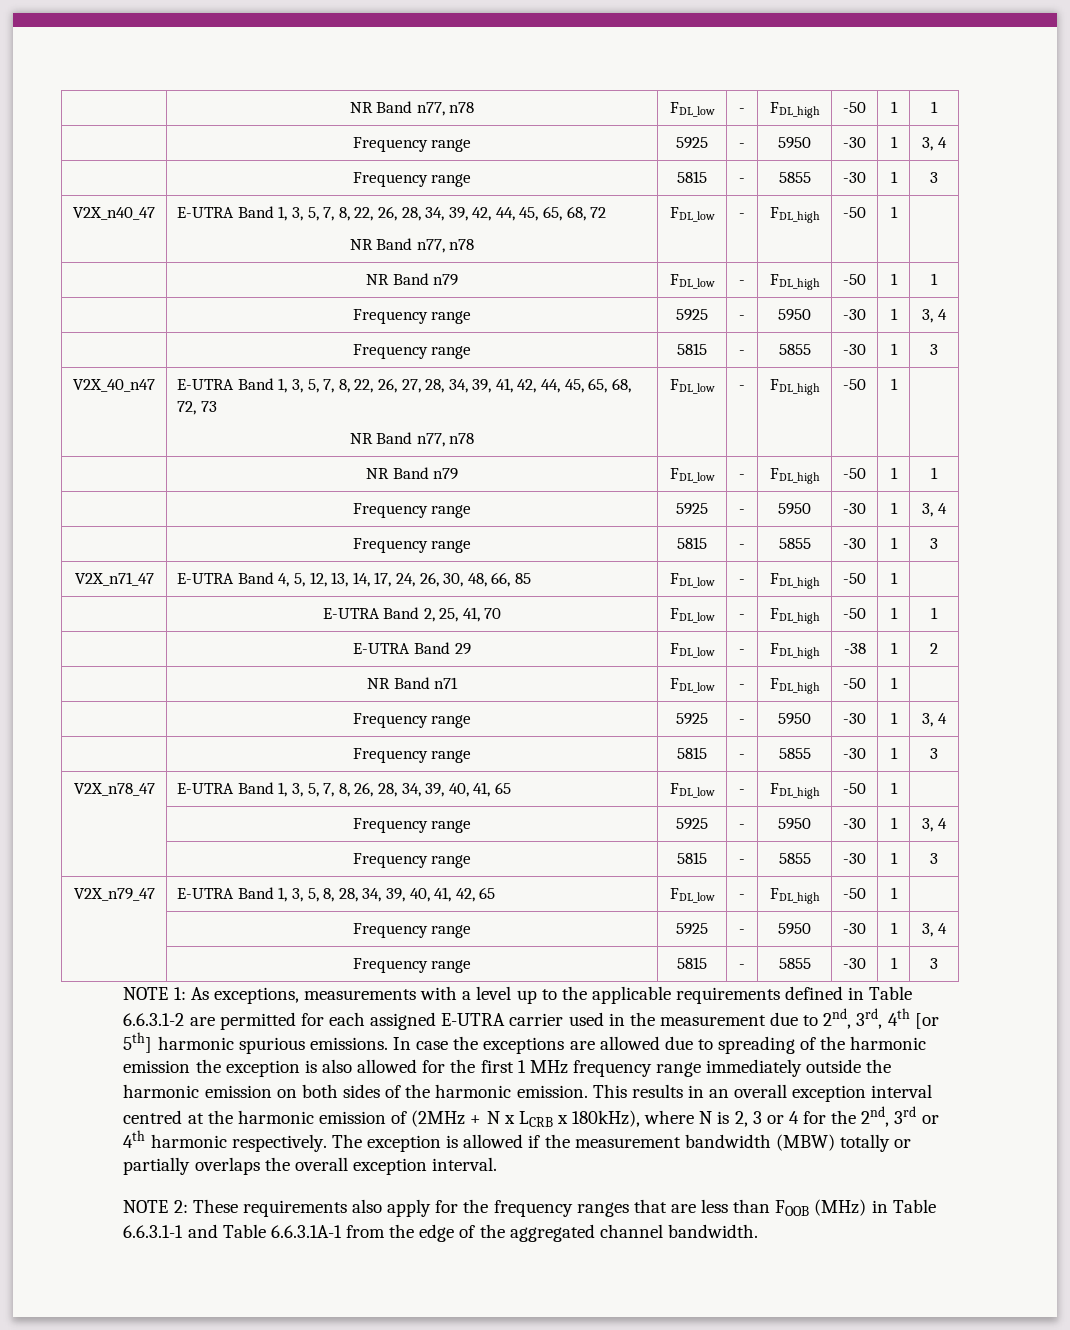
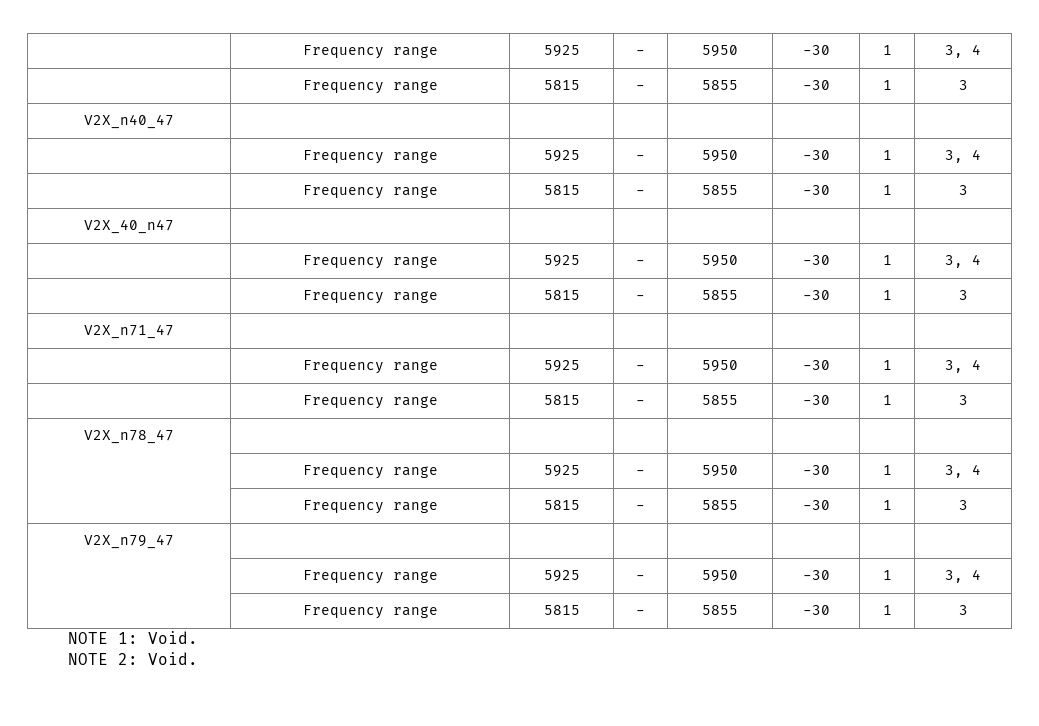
[349,101,475,116] [669,102,715,117] [739,108,745,113] [769,102,820,118] [843,102,866,113] [890,101,898,113] [931,101,938,113] | NR Band n77, n78 | FDL_low | - | FDL_high | -50 | 1 | 1 // -> (302, 52) none
[177,206,607,221] [349,238,475,253] [669,207,715,222] [739,213,745,218] [769,207,820,223] [843,207,866,218] [890,206,898,218] [365,273,459,286] [669,274,715,289] [739,280,745,285] [769,274,820,290] [843,274,866,285] [890,273,898,285] [931,273,938,285] E-UTRA Band 1, 3, 5, 7, 8, 22, 26, 28, 34, 39, 42, 44, 45, 65, 68, 72 // NR Band n77, n78 | FDL_low | - | FDL_high | -50 | 1 | // | NR Band n79 | FDL_low | - | FDL_high | -50 | 1 | 1 -> (174, 121) | | | | | |
[177,378,631,393] [177,401,217,415] [349,432,475,447] [669,379,715,394] [739,385,745,390] [769,379,820,395] [843,379,866,390] [890,378,898,390] [365,467,459,480] [669,468,715,483] [739,474,745,479] [769,468,820,484] [843,468,866,479] [890,467,898,479] [931,467,938,479] E-UTRA Band 1, 3, 5, 7, 8, 22, 26, 27, 28, 34, 39, 41, 42, 44, 45, 65, 68, 72, 73 // NR Band n77, n78 | FDL_low | - | FDL_high | -50 | 1 | // | NR Band n79 | FDL_low | - | FDL_high | -50 | 1 | 1 -> (174, 226) | | | | | |
[177,572,531,587] [669,573,715,588] [739,579,745,584] [769,573,820,589] [843,573,866,584] [890,572,898,584] [322,607,502,622] [669,608,715,623] [739,614,745,619] [769,608,820,624] [843,608,866,619] [890,607,898,619] [931,607,938,619] [353,642,471,655] [669,643,715,658] [739,649,745,654] [769,643,820,659] [843,643,866,654] [890,642,898,654] [930,643,938,654] [366,677,459,689] [669,678,715,693] [739,684,745,689] [769,678,820,694] [843,678,866,689] [890,677,898,689] E-UTRA Band 4, 5, 12, 13, 14, 17, 24, 26, 30, 48, 66, 85 | FDL_low | - | FDL_high | -50 | 1 | // | E-UTRA Band 2, 25, 41, 70 | FDL_low | - | FDL_high | -50 | 1 | 1 // | E-UTRA Band 29 | FDL_low | - | FDL_high | -38 | 1 | 2 // | NR Band n71 | FDL_low | - | FDL_high | -50 | 1 -> (174, 331) | | | | |
[177,782,511,797] [669,783,715,798] [739,789,745,794] [769,783,820,799] [843,783,866,794] [890,782,898,794] E-UTRA Band 1, 3, 5, 7, 8, 26, 28, 34, 39, 40, 41, 65 | FDL_low | - | FDL_high | -50 | 1 -> (174, 436) | | | | |
[177,887,496,902] [669,888,715,903] [739,894,745,899] [769,888,820,904] [843,888,866,899] [890,887,898,899] E-UTRA Band 1, 3, 5, 8, 28, 34, 39, 40, 41, 42, 65 | FDL_low | - | FDL_high | -50 | 1 -> (174, 541) | | | | |
[190,986,913,1004] [123,1008,939,1030] [123,1032,927,1054] [123,1059,892,1077] [123,1084,933,1102] [123,1106,939,1127] [123,1130,912,1152] [123,1157,498,1175] [123,1199,936,1217] [123,1224,758,1242] As exceptions, measurements with a level up to the applicable requirements defined in Table 6.6.3.1-2 are permitted for each assigned E-UTRA carrier used in the measurement due to 2nd, 3rd, 4th [or 5th] harmonic spurious emissions. In case the exceptions are allowed due to spreading of the harmonic emission the exception is also allowed for the first 1 MHz frequency range immediately outside the harmonic emission on both sides of the harmonic emission. This results in an overall exception interval centred at the harmonic emission of (2MHz + N x LCRB x 180kHz), where N is 2, 3 or 4 for the 2nd, 3rd or 4th harmonic respectively. The exception is allowed if the measurement bandwidth (MBW) totally or partially overlaps the overall exception interval. // NOTE 2: These requirements also apply for the frequency ranges that are less than FOOB (MHz) in Table 6.6.3.1-1 and Table 6.6.3.1A-1 from the edge of the aggregated channel bandwidth. -> [148,631,199,644] [68,652,199,665] Void. // NOTE 2: Void.

